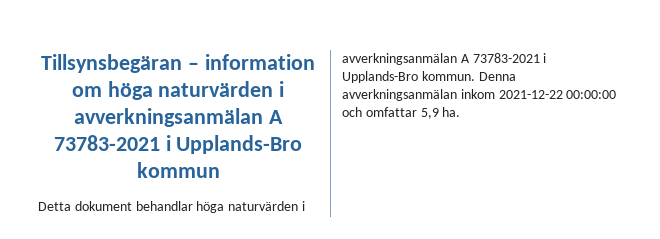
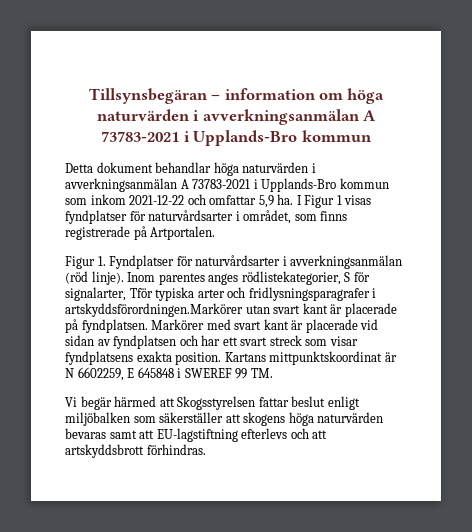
[421,71,516,81] [342,89,457,101] kommun. Denna avverkningsanmälan -> [339,178,389,189] [65,198,87,205] kommun som
[566,90,617,99] 00:00:00 -> (185, 200) none
(461, 112) none -> [296,195,372,208] [65,210,348,224] [65,226,216,240] [65,255,403,269] [65,271,370,285] [65,287,377,301] [65,303,397,317] [65,319,379,333] [65,335,358,349] [65,351,397,365] [65,367,273,381] [65,396,360,410] [65,412,384,426] [65,428,328,442] [65,444,206,458] I Figur 1 visas fyndplatser för naturvårdsarter i området, som finns registrerade på Artportalen. // Figur 1. Fyndplatser för naturvårdsarter i avverkningsanmälan (röd linje). Inom parentes anges rödlistekategorier, S för signalarter, Tför typiska arter och fridlysningsparagrafer i artskyddsförordningen.Markörer utan svart kant är placerade på fyndplatsen. Markörer med svart kant är placerade vid sidan av fyndplatsen och har ett svart streck som visar fyndplatsens exakta position. Kartans mittpunktskoordinat är N 6602259, E 645848 i SWEREF 99 TM. // Vi begär härmed att Skogsstyrelsen fattar beslut enligt miljöbalken som säkerställer att skogens höga naturvärden bevaras samt att EU-lagstiftning efterlevs och att artskyddsbrott förhindras.

